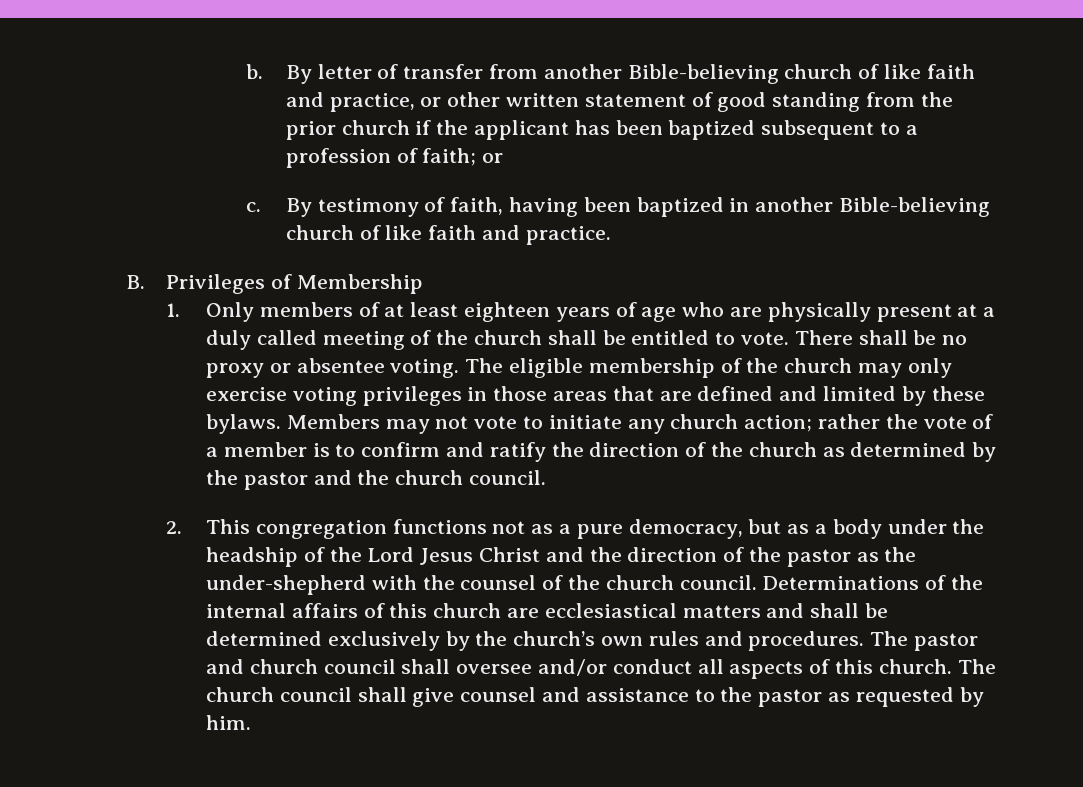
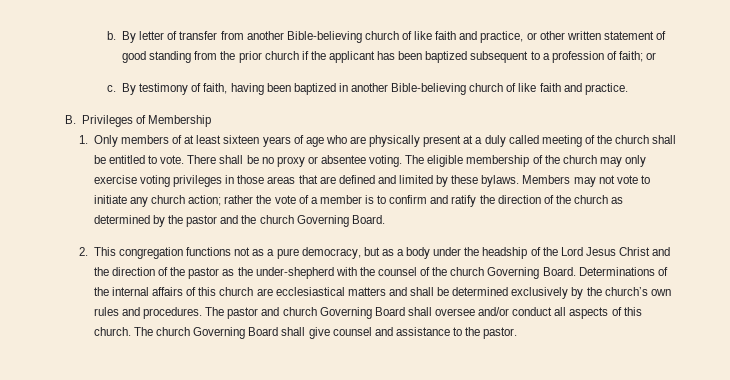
[463,302,550,322] eighteen -> [223,135,260,144] sixteen
[468,470,546,485] council. -> [296,215,385,227] Governing Board.
[679,575,757,590] council. -> [487,267,576,279] Governing Board.
[323,659,396,674] council -> [319,307,405,319] Governing Board
[279,687,352,702] council -> [193,327,279,339] Governing Board
[758,687,984,707] [205,715,251,730] pastor as requested by him. -> [483,327,518,339] pastor.

